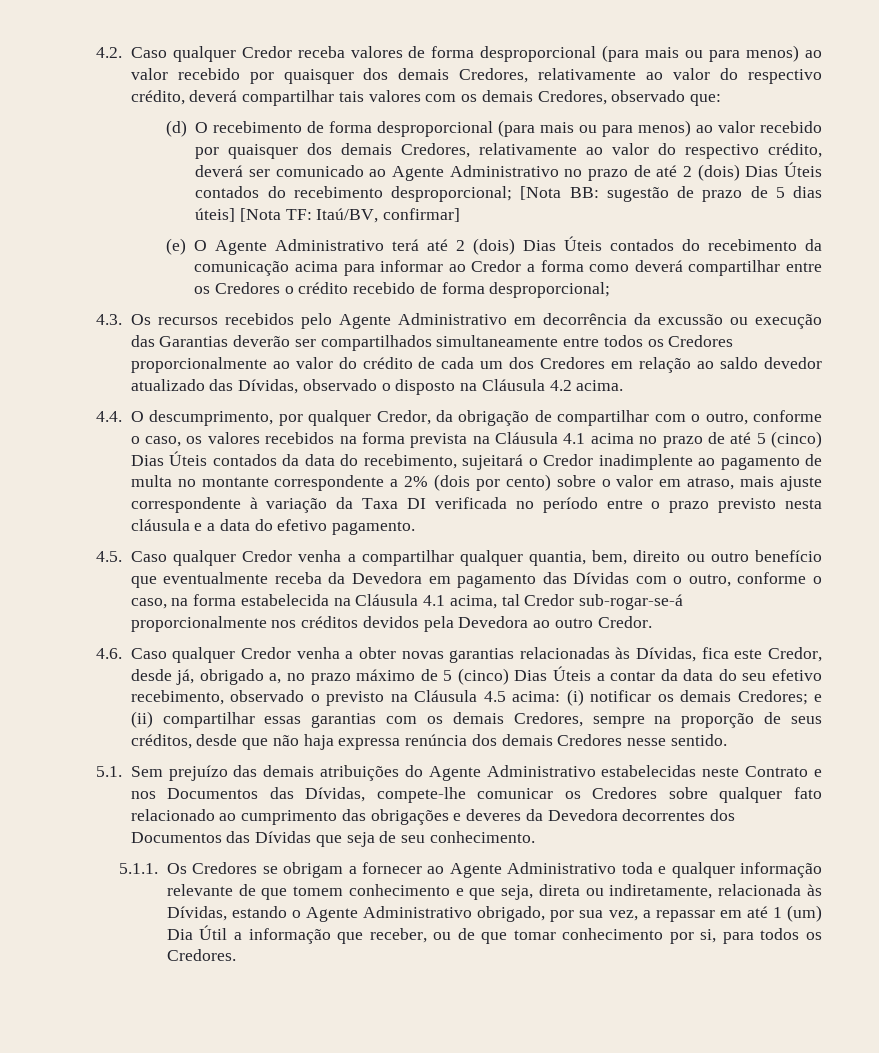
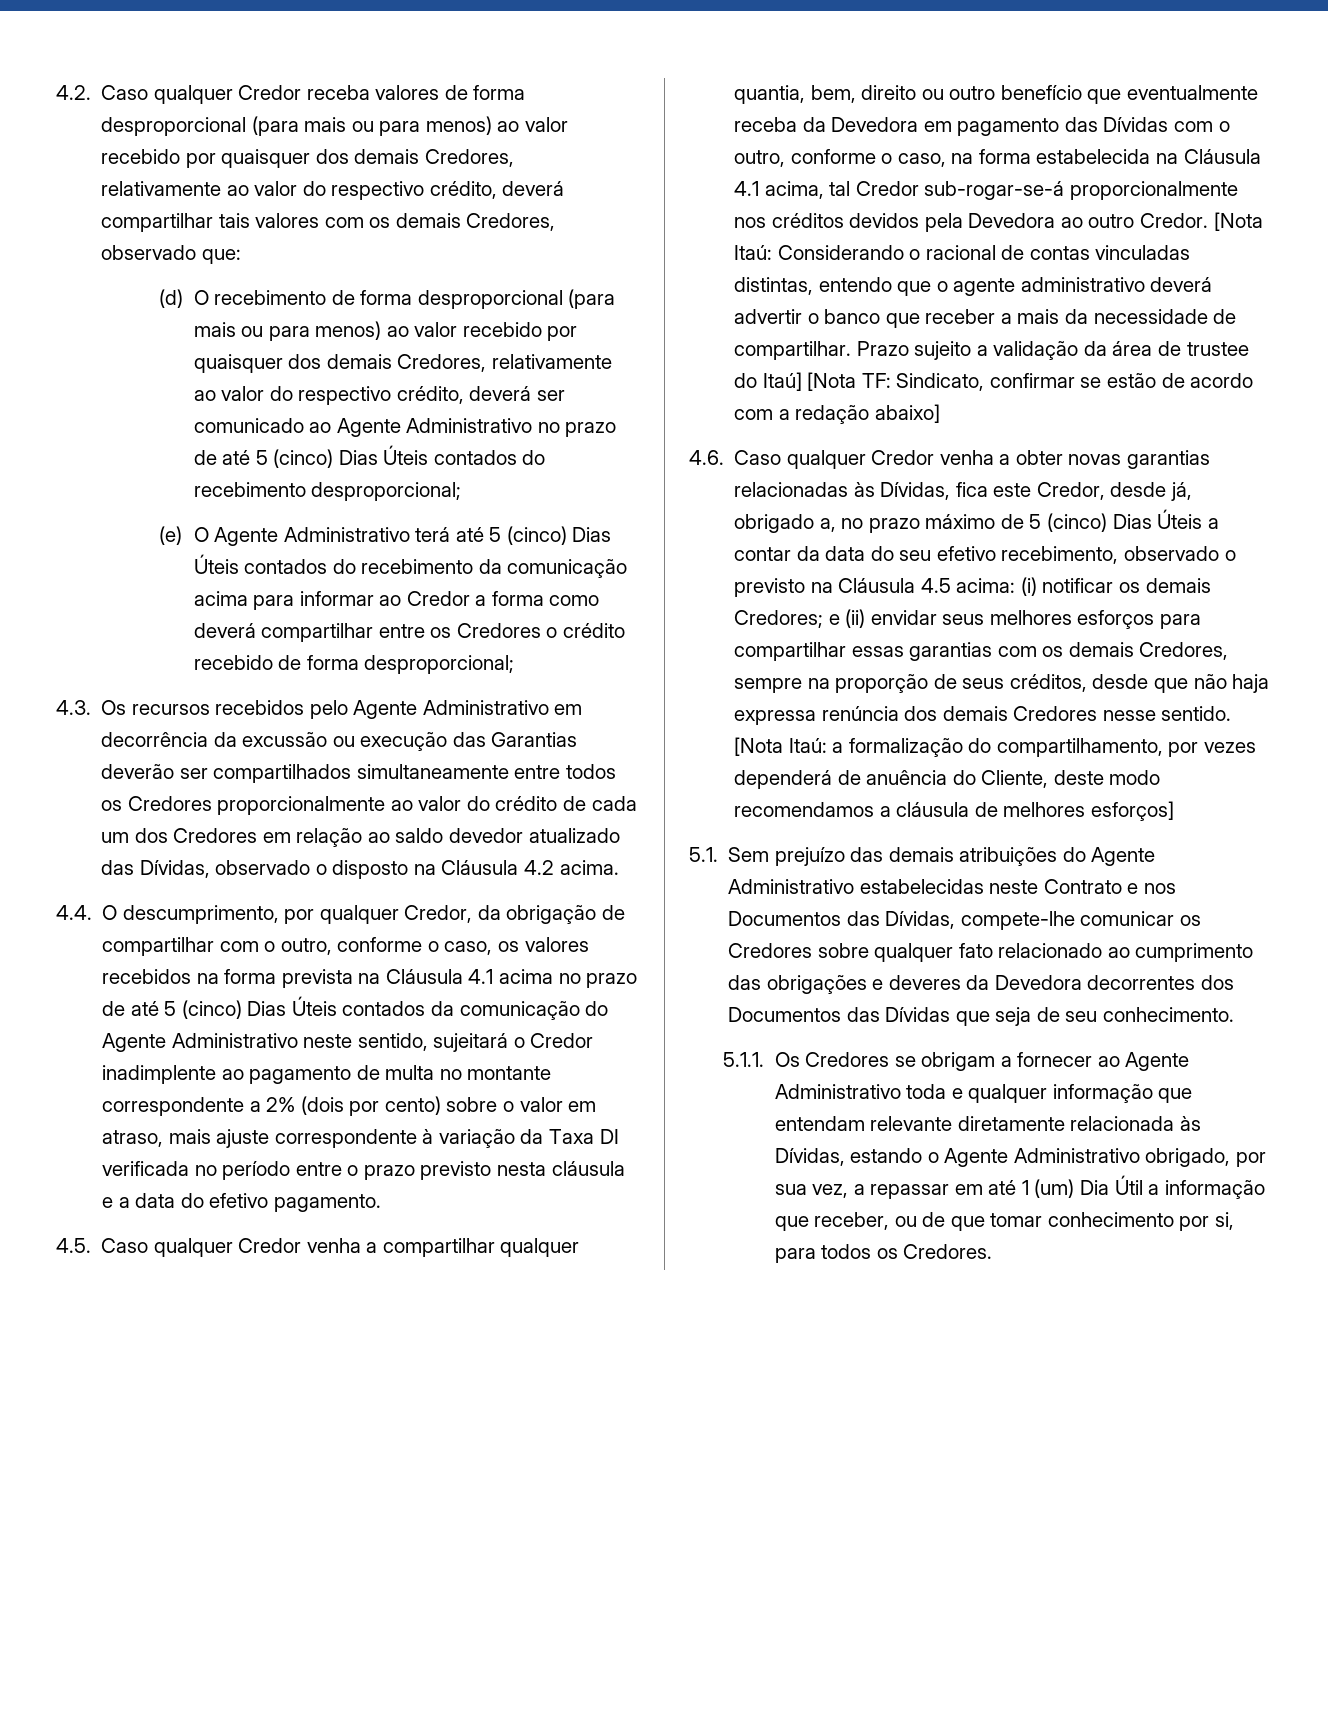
[682,164,740,181] 2 (dois) -> [255,449,334,468] 5 (cinco)
[520,186,823,202] [195,208,461,223] [Nota BB: sugestão de prazo de 5 dias úteis] [Nota TF: Itaú/BV, confirmar] -> (462, 491) none
[456,238,516,255] 2 (dois) -> [489,526,567,545] 5 (cinco)
[304,454,457,469] data do recebimento, -> [459,1001,609,1020] [102,1033,428,1052] comunicação do Agente Administrativo neste sentido,
(652, 622) none -> [1213,212,1263,231] [734,245,1191,260] [734,277,1213,296] [734,309,1237,328] [734,341,1249,360] [734,372,1254,391] [734,404,940,424] [Nota Itaú: Considerando o racional de contas vinculadas distintas, entendo que o agente administrativo deverá advertir o banco que receber a mais da necessidade de compartilhar. Prazo sujeito a validação da área de trustee do Itaú] [Nota TF: Sindicato, confirmar se estão de acordo com a redação abaixo]
(153, 719) none -> [870,610,1201,629] envidar seus melhores esforços para
(727, 740) none -> [734,737,1256,757] [734,770,1161,789] [734,801,1174,821] [Nota Itaú: a formalização do compartilhamento, por vezes dependerá de anuência do Cliente, deste modo recomendamos a cláusula de melhores esforços]
[166,884,713,900] relevante de que tomem conhecimento e que seja, direta ou indiretamente, -> [1158,1088,1193,1103] [774,1116,1065,1131] que entendam relevante diretamente

